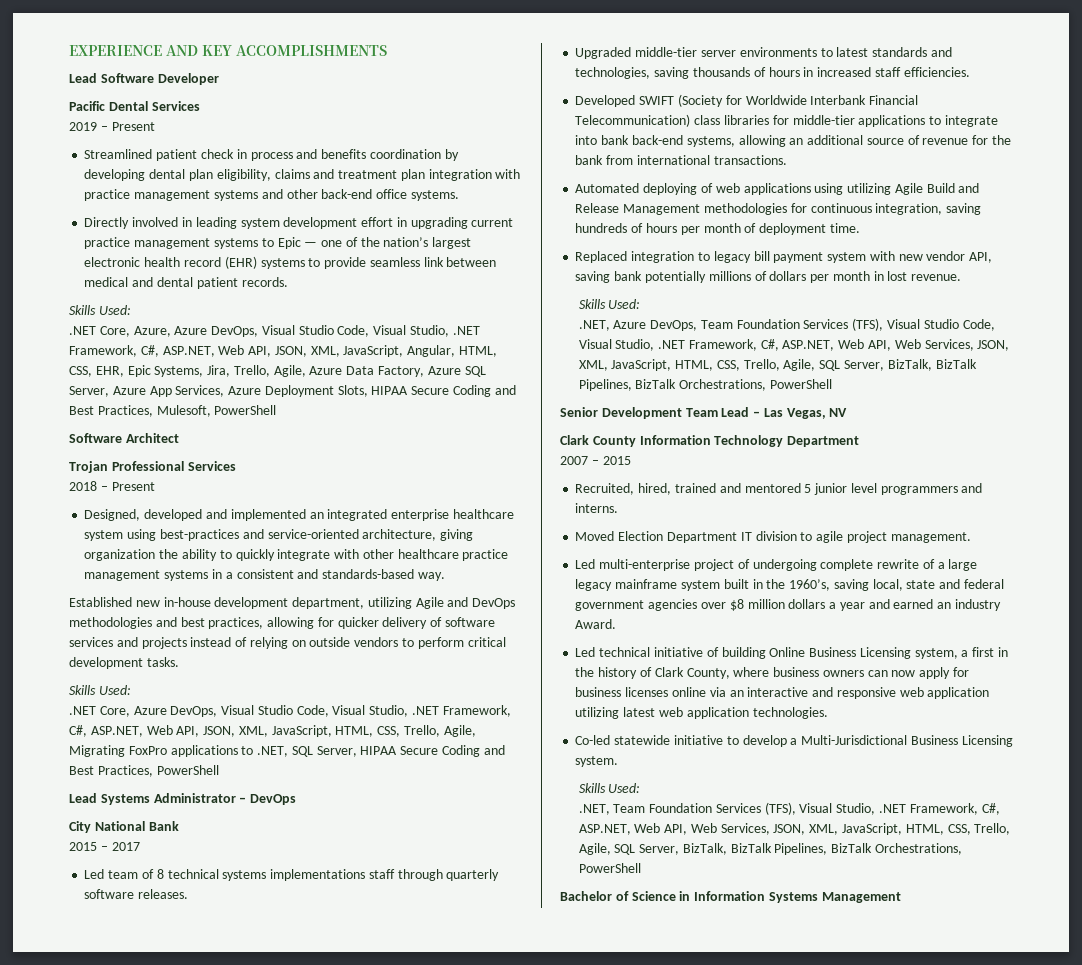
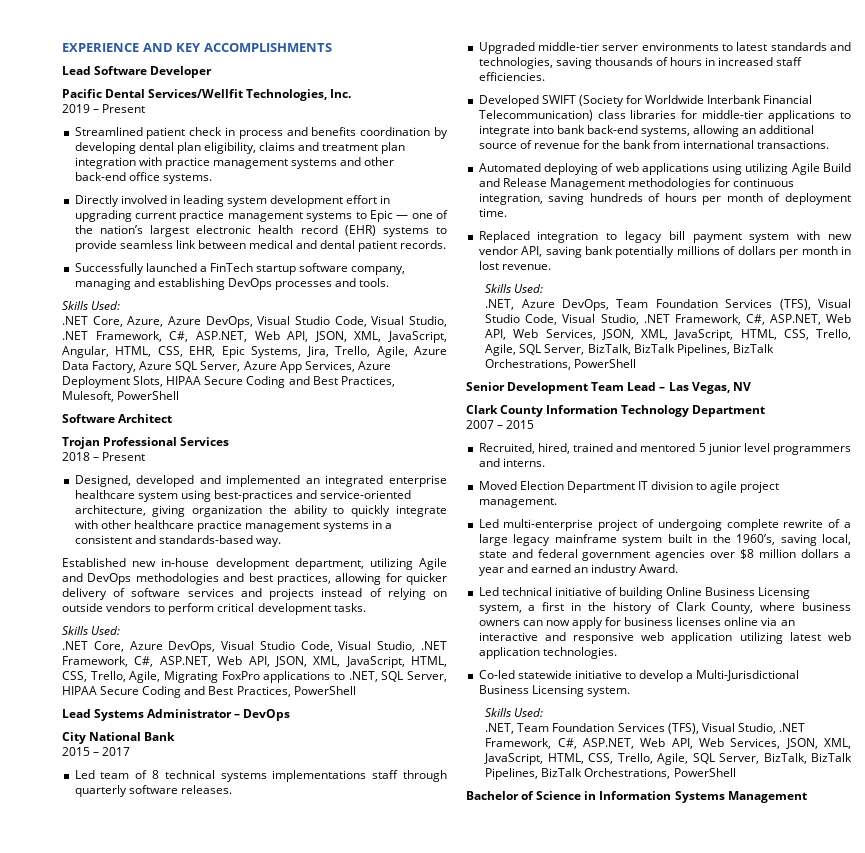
[151,101,200,111] Services -> [148,89,352,101] Services/Wellfit Technologies, Inc.
(288, 282) none -> [74,263,406,275] [74,278,390,290] // Successfully launched a FinTech startup software company, managing and establishing DevOps processes and tools.

